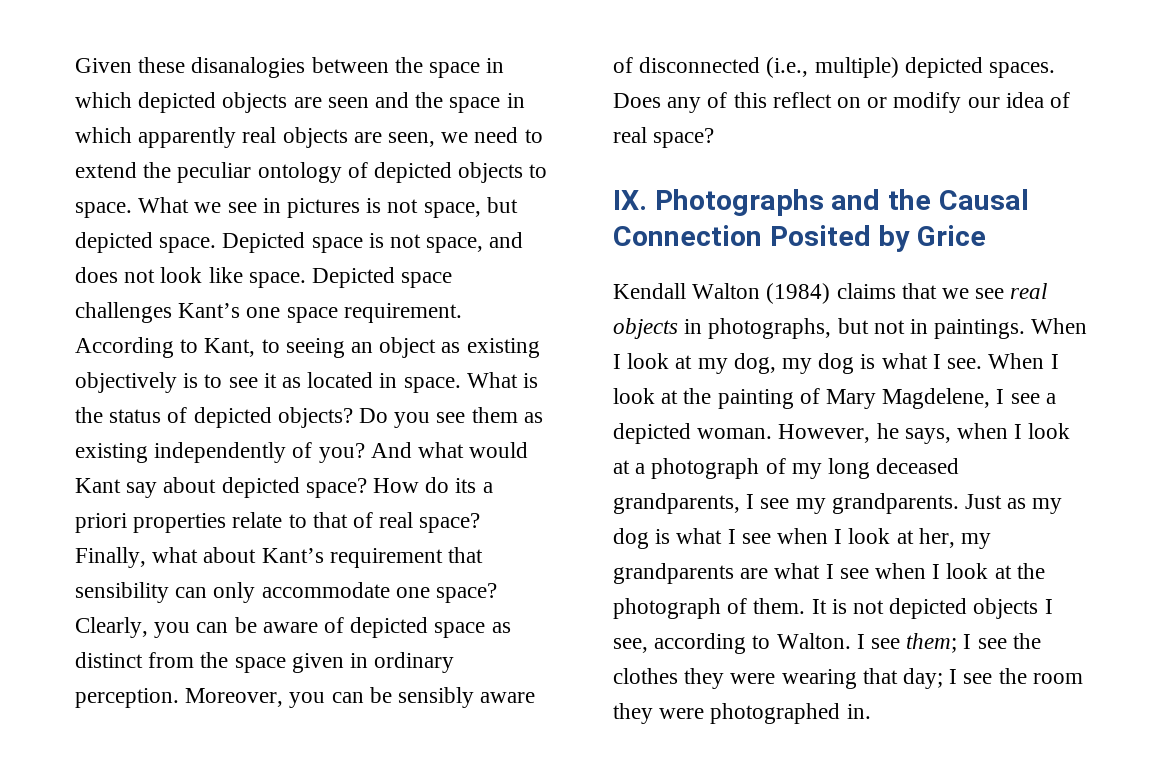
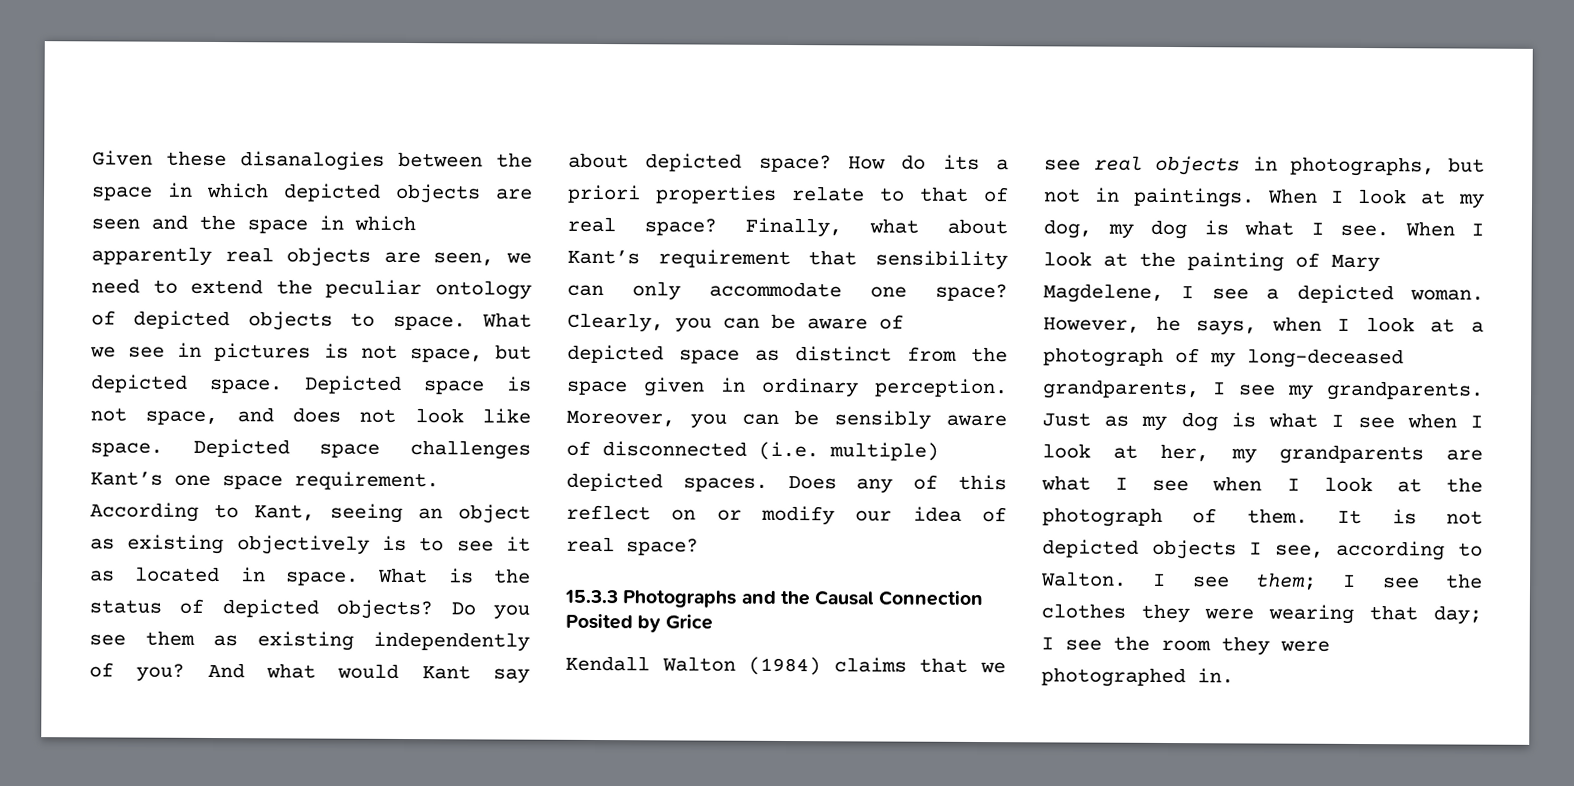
[261,339,280,353] to -> (315, 512) none
[766,57,809,78] (i.e., -> [758,441,819,461] (i.e.
[613,190,647,210] IX. -> [564,589,618,604] 15.3.3
[828,458,960,479] long deceased -> [1247,348,1404,369] long-deceased

